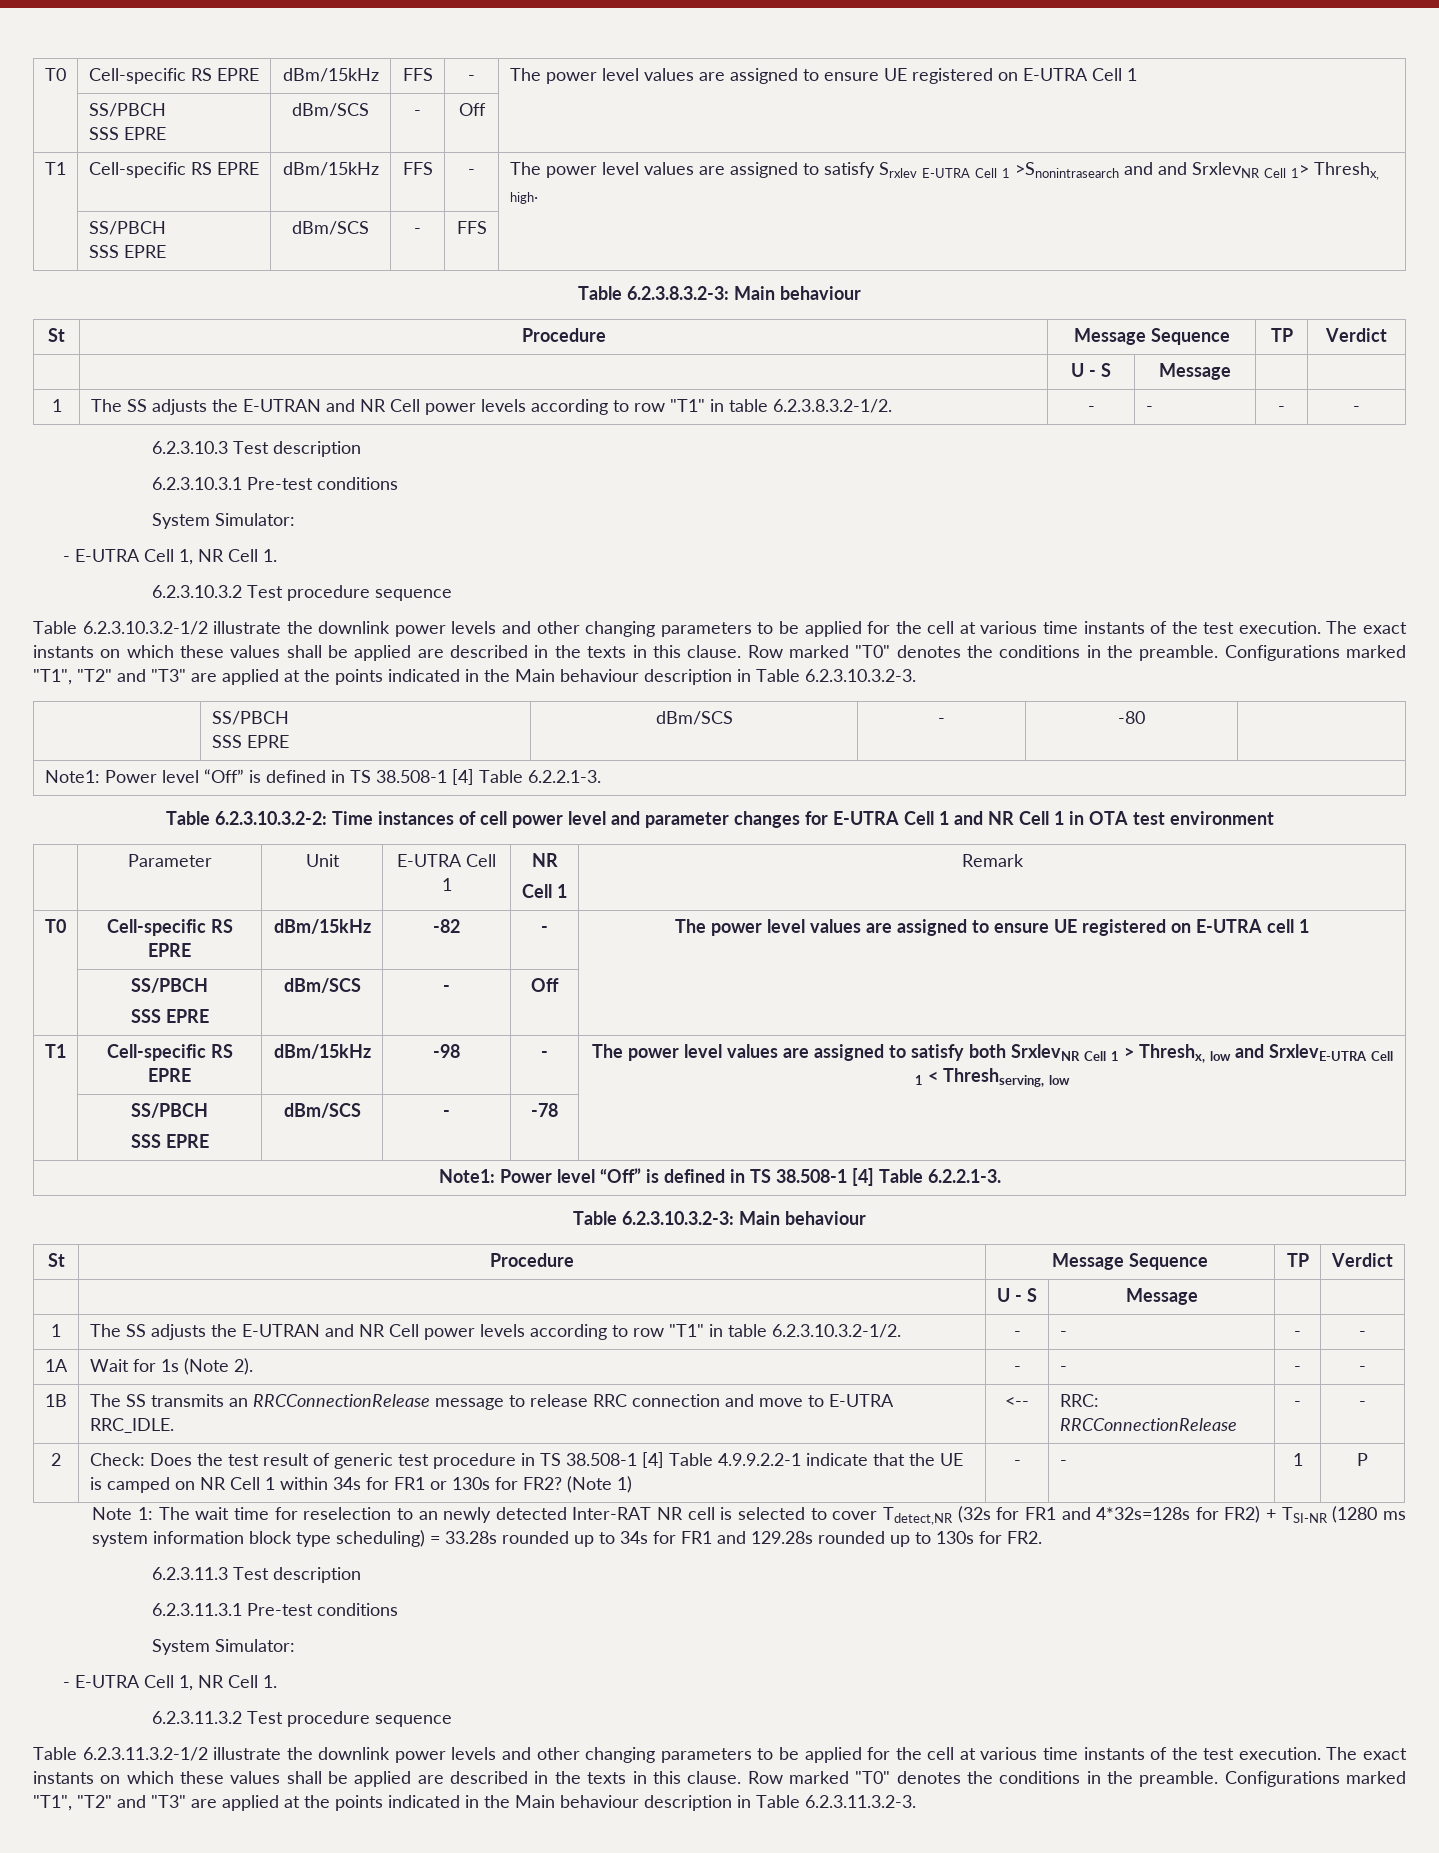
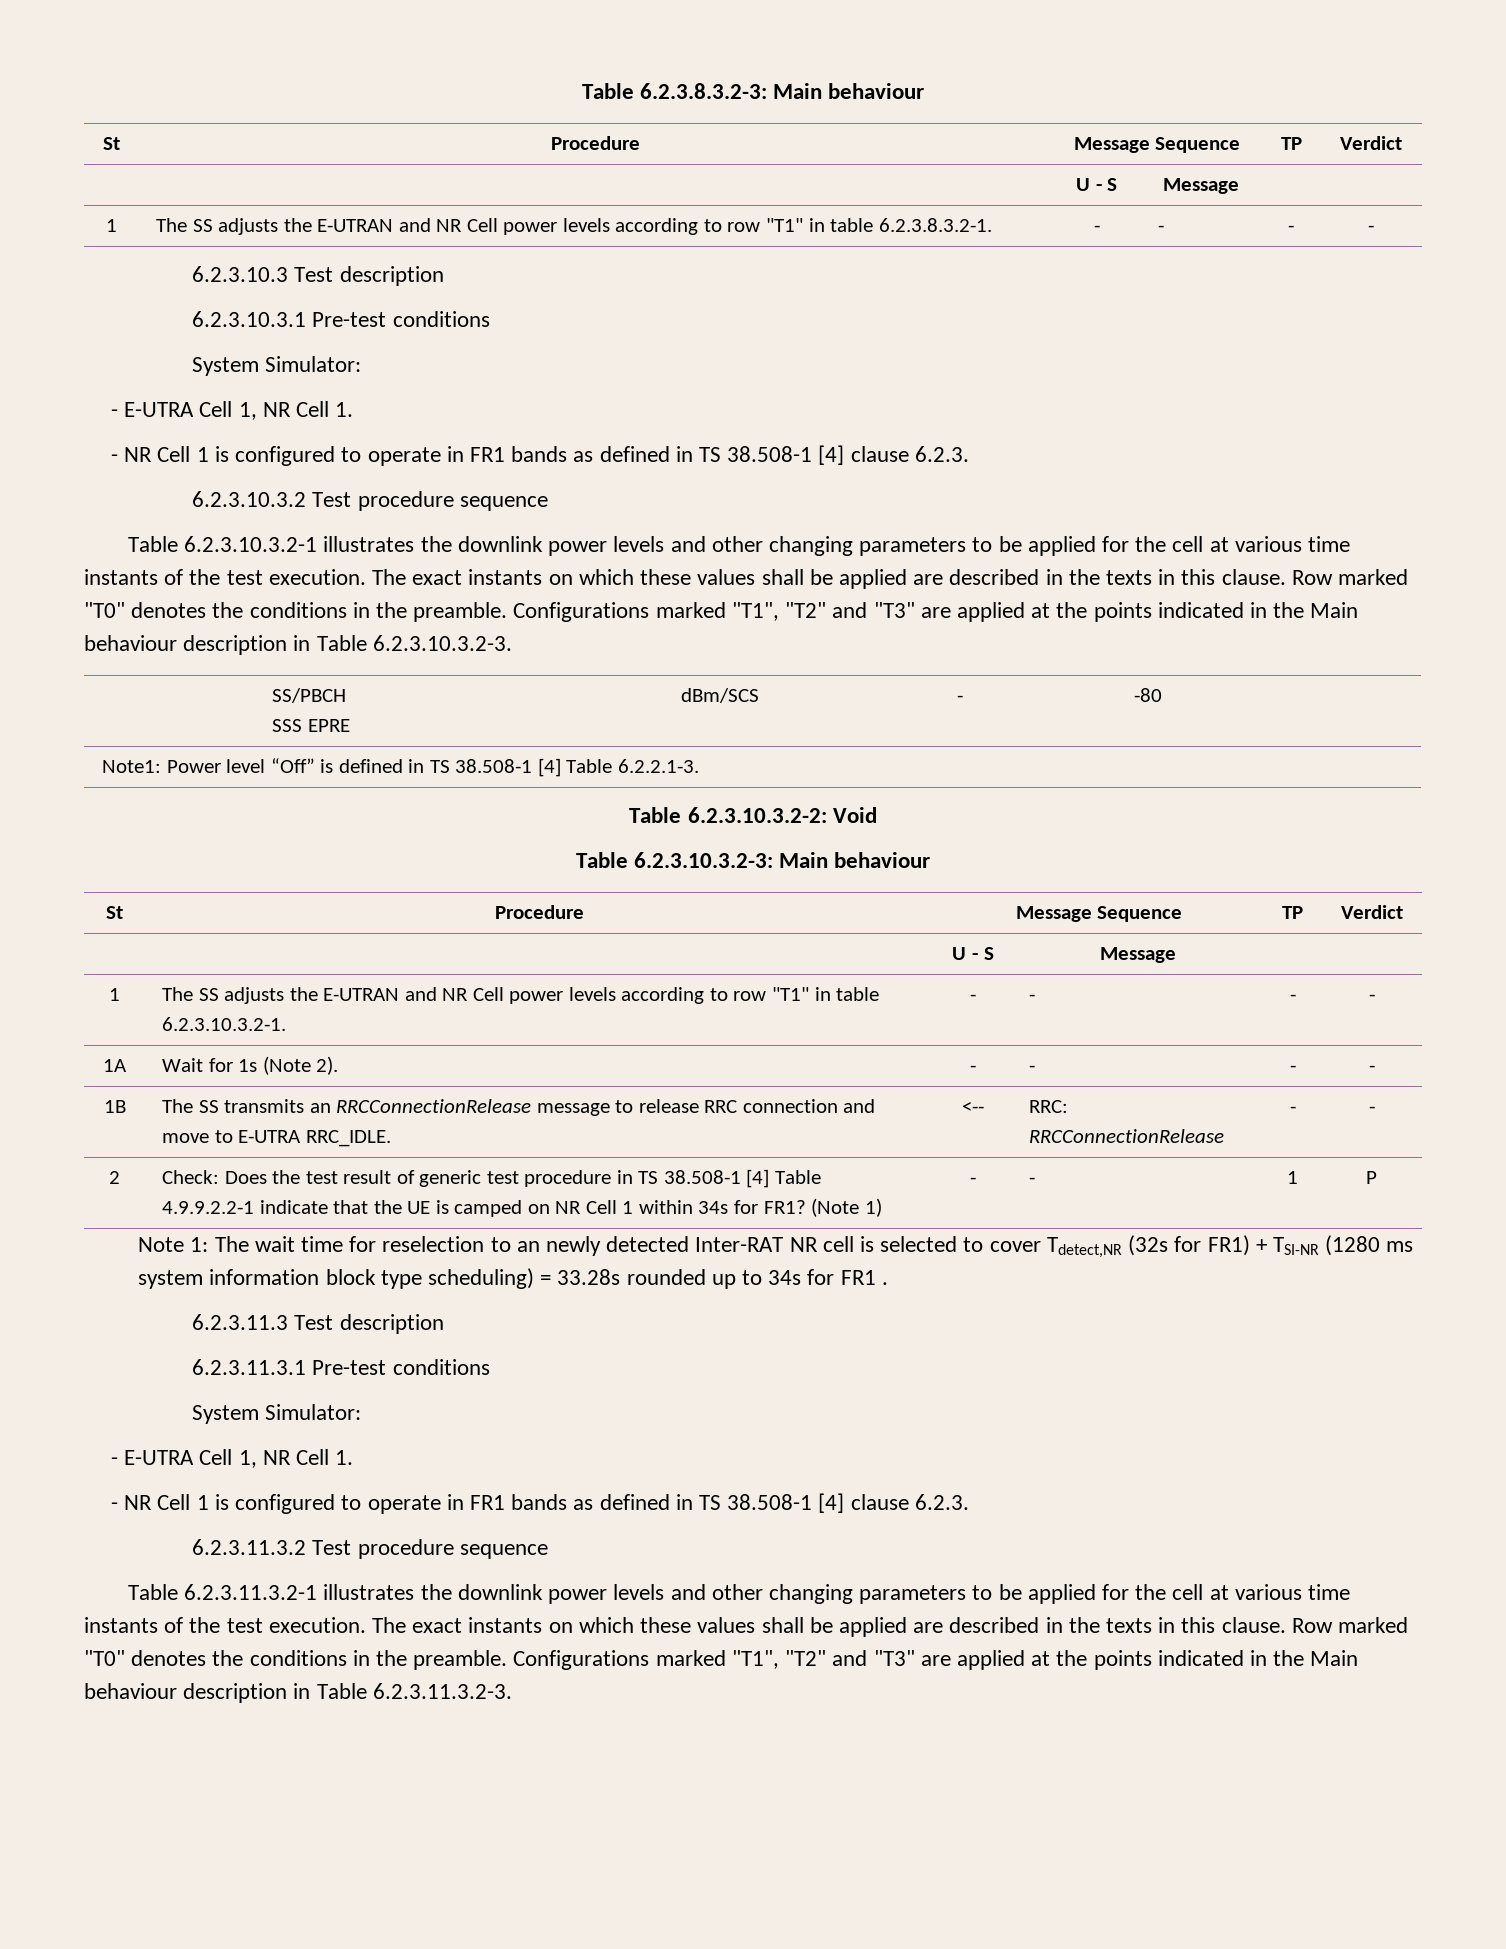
[44,68,66,81] [88,68,259,84] [282,68,379,82] [402,68,433,81] [468,75,475,81] [509,68,1137,84] [88,103,166,117] [88,127,166,140] [292,103,369,117] [414,110,421,116] [458,103,486,116] [44,162,66,175] [88,162,259,178] [282,162,379,176] [402,162,433,175] [468,169,475,175] [509,162,1379,180] [509,192,538,204] [88,221,166,235] [88,245,166,258] [292,221,369,235] [414,228,421,234] [456,221,487,234] T0 | Cell-specific RS EPRE | dBm/15kHz | FFS | - | The power level values are assigned to ensure UE registered on E-UTRA Cell 1 // | SS/PBCH // SSS EPRE | dBm/SCS | - | Off | // T1 | Cell-specific RS EPRE | dBm/15kHz | FFS | - | The power level values are assigned to satisfy Srxlev E-UTRA Cell 1 >Snonintrasearch and and SrxlevNR Cell 1> Threshx, high. // | SS/PBCH // SSS EPRE | dBm/SCS | - | FFS | // -> (581, 91) none
[772,399,892,413] 6.2.3.8.3.2-1/2. -> [878,218,992,232] 6.2.3.8.3.2-1.
(277, 555) none -> [111,445,969,466] // - NR Cell 1 is configured to operate in FR1 bands as defined in TS 38.508-1 [4] clause 6.2.3.
[82,621,282,635] 6.2.3.10.3.2-1/2 illustrate -> [184,536,415,552] 6.2.3.10.3.2-1 illustrates
[331,811,1274,828] [127,854,212,867] [305,854,340,867] [397,854,496,867] [441,878,452,891] [531,853,558,867] [522,884,567,898] [961,854,1024,867] [45,919,66,933] [106,919,233,936] [148,943,191,957] [273,919,371,934] [433,919,460,933] [541,926,548,933] [675,919,1309,936] [131,978,208,993] [130,1009,209,1023] [283,978,361,993] [443,985,450,992] [531,978,559,992] [45,1044,66,1058] [106,1044,233,1061] [148,1068,191,1082] [273,1044,371,1059] [433,1044,460,1058] [541,1051,548,1058] [591,1044,1393,1063] [915,1068,1070,1087] [131,1103,208,1118] [130,1134,209,1148] [283,1103,361,1118] [443,1110,450,1117] [531,1103,558,1117] [438,1168,1001,1186] Time instances of cell power level and parameter changes for E-UTRA Cell 1 and NR Cell 1 in OTA test environment // | Parameter | Unit | E-UTRA Cell 1 | NR // Cell 1 | Remark // T0 | Cell-specific RS EPRE | dBm/15kHz | -82 | - | The power level values are assigned to ensure UE registered on E-UTRA cell 1 // | SS/PBCH // SSS EPRE | dBm/SCS | - | Off | // T1 | Cell-specific RS EPRE | dBm/15kHz | -98 | - | The power level values are assigned to satisfy both SrxlevNR Cell 1 > Threshx, low and SrxlevE-UTRA Cell 1 < Threshserving, low // | SS/PBCH // SSS EPRE | dBm/SCS | - | -78 | // Note1: Power level “Off” is defined in TS 38.508-1 [4] Table 6.2.2.1-3. -> [832,807,877,823] Void
[771,1324,901,1338] 6.2.3.10.3.2-1/2. -> [162,1017,287,1031] 6.2.3.10.3.2-1.
[393,1477,562,1490] FR1 or 130s for FR2? -> [763,1200,806,1214] FR1?
[1024,1506,1261,1523] FR1 and 4*32s=128s for FR2) -> [1207,1235,1250,1256] FR1)
[717,1531,1043,1547] and 129.28s rounded up to 130s for FR2. -> [881,1282,888,1285] .
(277, 1681) none -> [111,1493,969,1514] // - NR Cell 1 is configured to operate in FR1 bands as defined in TS 38.508-1 [4] clause 6.2.3.
[82,1747,282,1761] 6.2.3.11.3.2-1/2 illustrate -> [184,1584,415,1600] 6.2.3.11.3.2-1 illustrates

